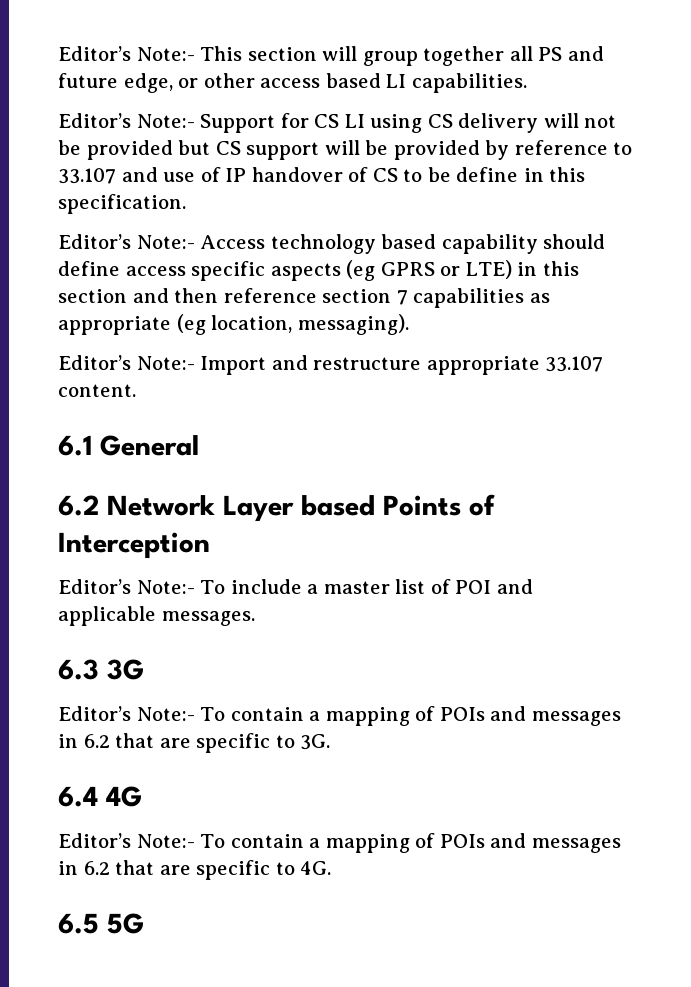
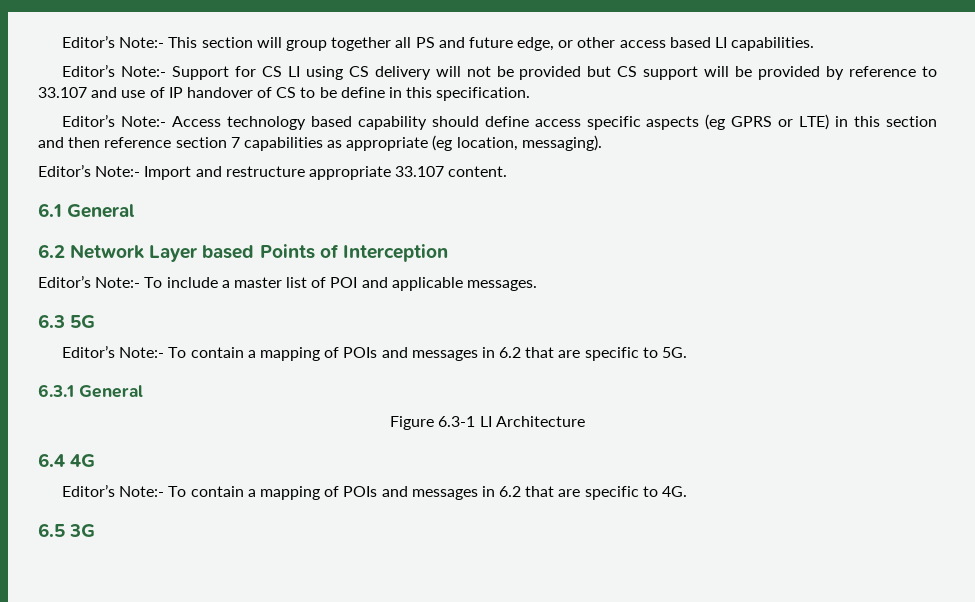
[107,659,144,680] 3G -> [70,315,96,328] 5G
[300,734,331,750] 3G. -> [662,347,688,358] [38,384,143,398] [390,416,585,430] 5G. // 6.3.1 General // Figure 6.3-1 LI Architecture
[107,913,144,934] 5G -> [69,524,96,537] 3G

